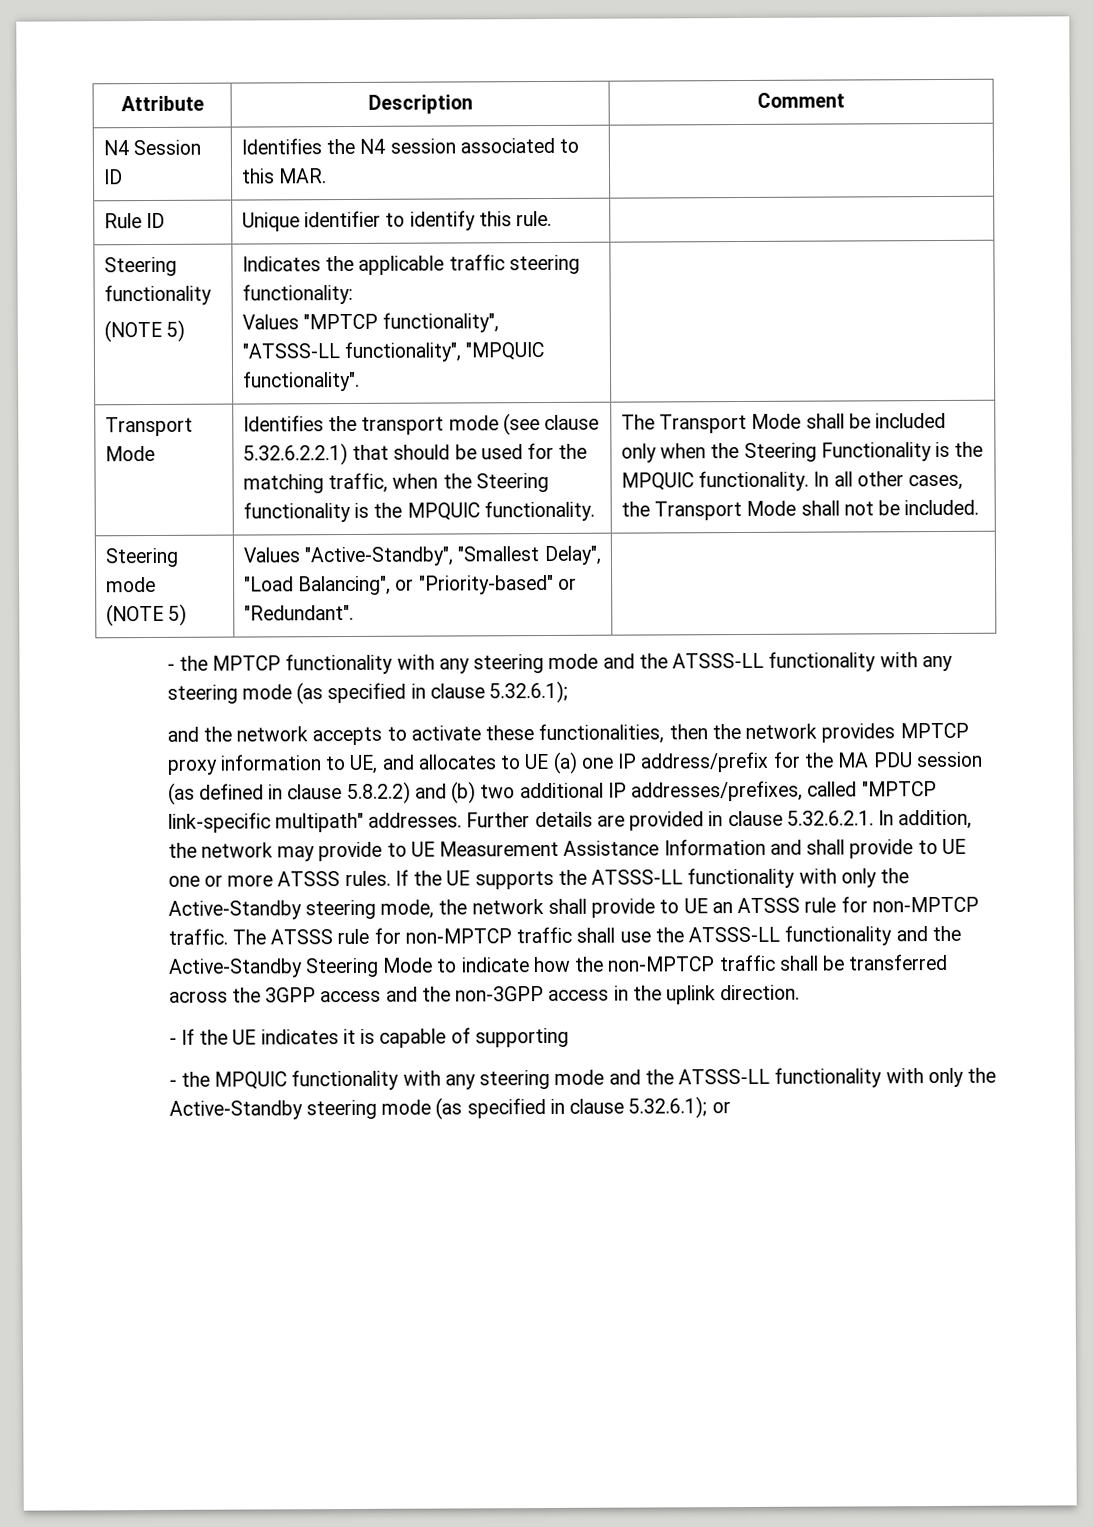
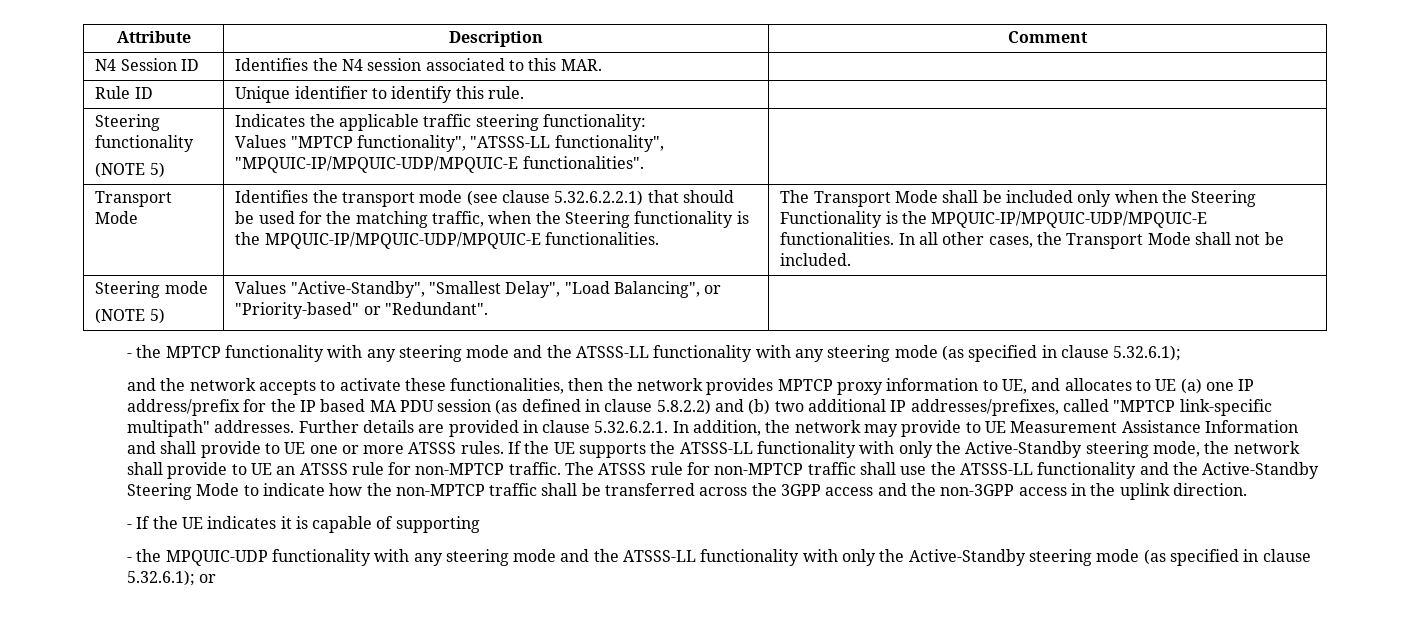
[465,342,545,361] [242,370,360,392] "MPQUIC functionality". -> [235,156,644,173] "MPQUIC-IP/MPQUIC-UDP/MPQUIC-E functionalities".
[406,500,595,522] MPQUIC functionality. -> [264,232,660,249] MPQUIC-IP/MPQUIC-UDP/MPQUIC-E functionalities.
[620,470,810,492] MPQUIC functionality. -> [931,211,1208,228] [780,232,895,245] MPQUIC-IP/MPQUIC-UDP/MPQUIC-E functionalities.
(835, 760) none -> [299,399,366,412] IP based
[214,1071,288,1090] MPQUIC -> [165,550,268,566] MPQUIC-UDP

